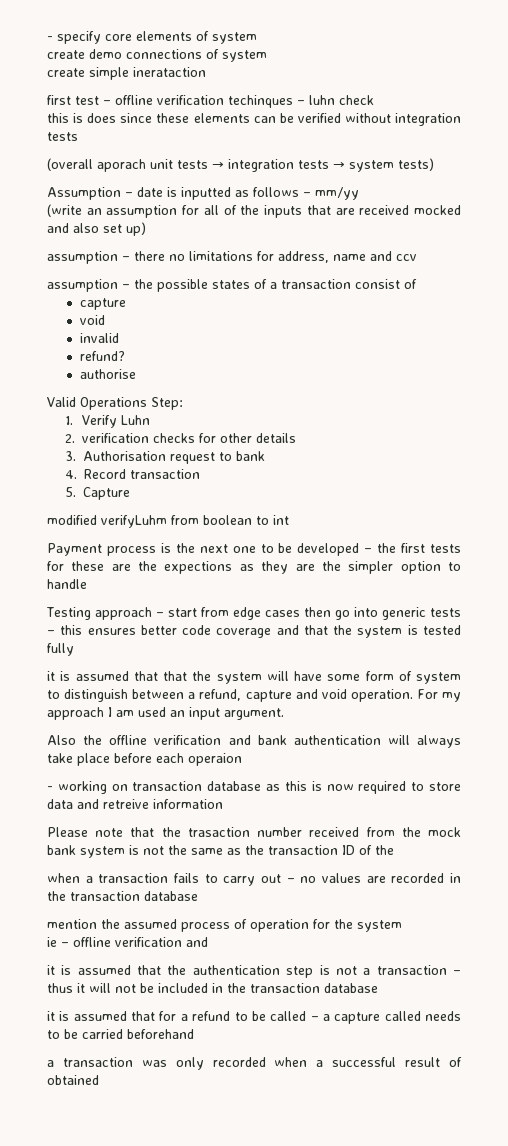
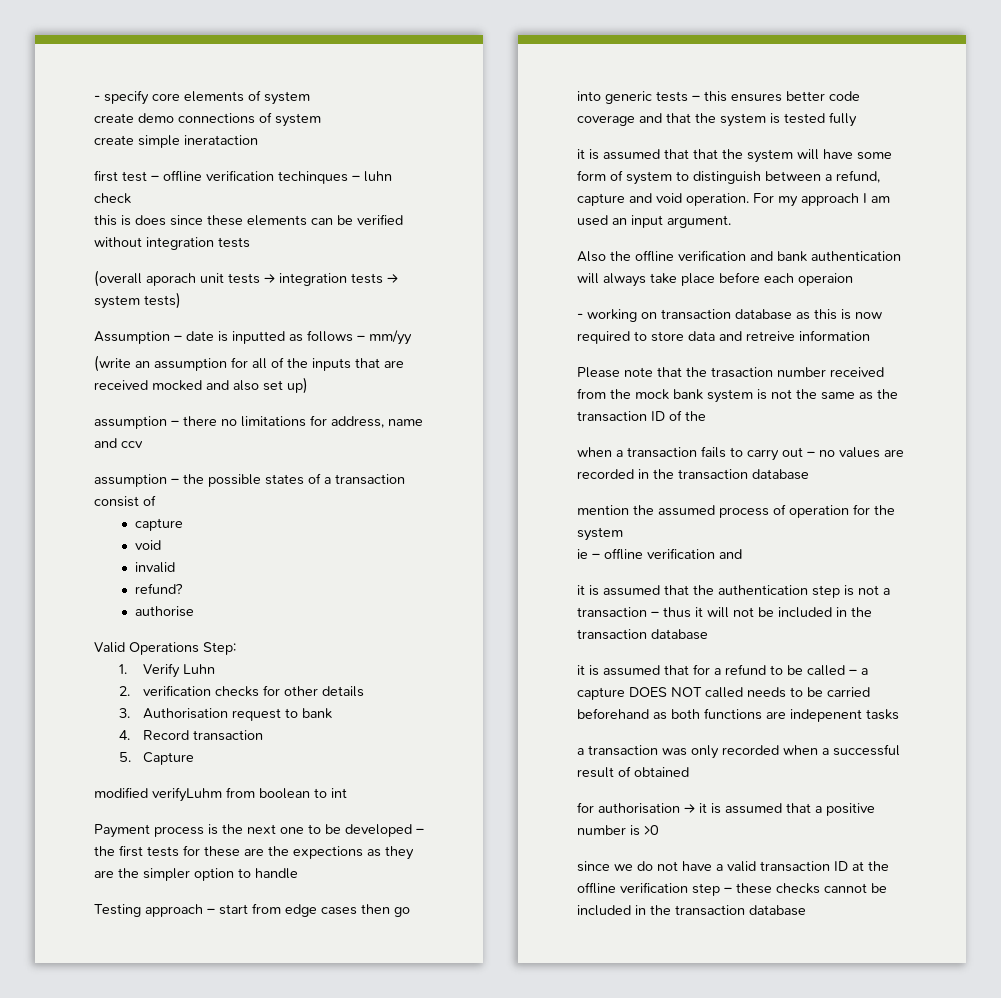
(381, 1018) none -> [629,687,702,697] DOES NOT
(194, 1034) none -> [653,708,899,722] as both functions are indepenent tasks
(99, 1080) none -> [577,802,875,816] [577,825,659,836] [577,861,889,872] [577,882,887,896] [577,905,806,916] // for authorisation → it is assumed that a positive number is >0 // since we do not have a valid transaction ID at the offline verification step – these checks cannot be included in the transaction database

